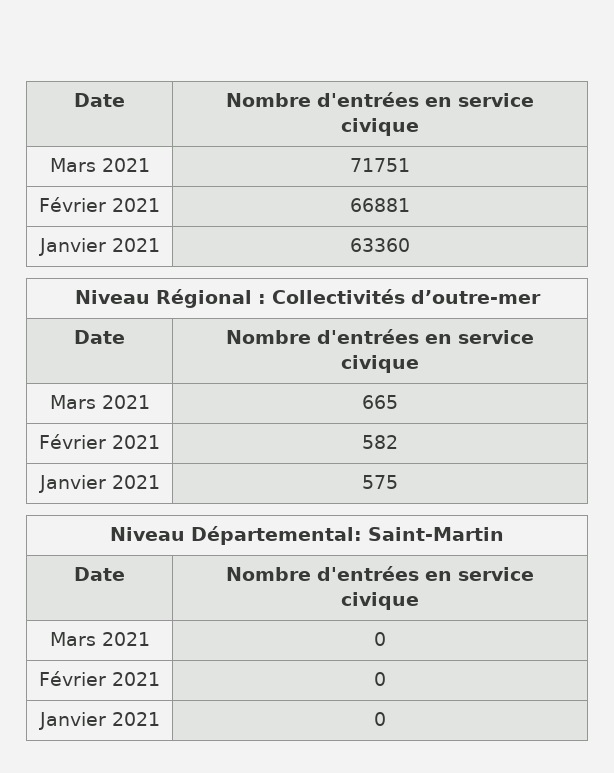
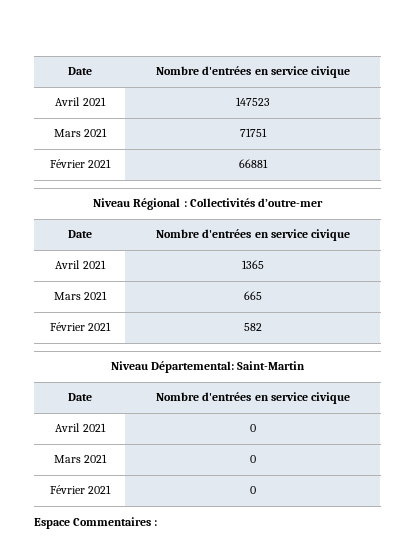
[74,93,125,107] [226,92,534,107] [341,118,419,136] Date | Nombre d'entrées en service civique -> [68,67,92,75] [156,66,350,78] [55,97,106,106] [236,97,270,106] Date | Nombre d'entrées en service civique // Avril 2021 | 147523
[38,238,160,256] [350,238,410,252] // Janvier 2021 | 63360 -> (268, 163) none
(419, 364) none -> [55,260,106,269] [242,260,264,269] // Avril 2021 | 1365
[38,475,160,493] [362,475,398,489] // Janvier 2021 | 575 -> (262, 327) none
(419, 601) none -> [55,423,106,432] [250,424,256,432] // Avril 2021 | 0
[38,712,160,730] [374,712,386,726] // Janvier 2021 | 0 -> [34,517,158,529] // Espace Commentaires :

